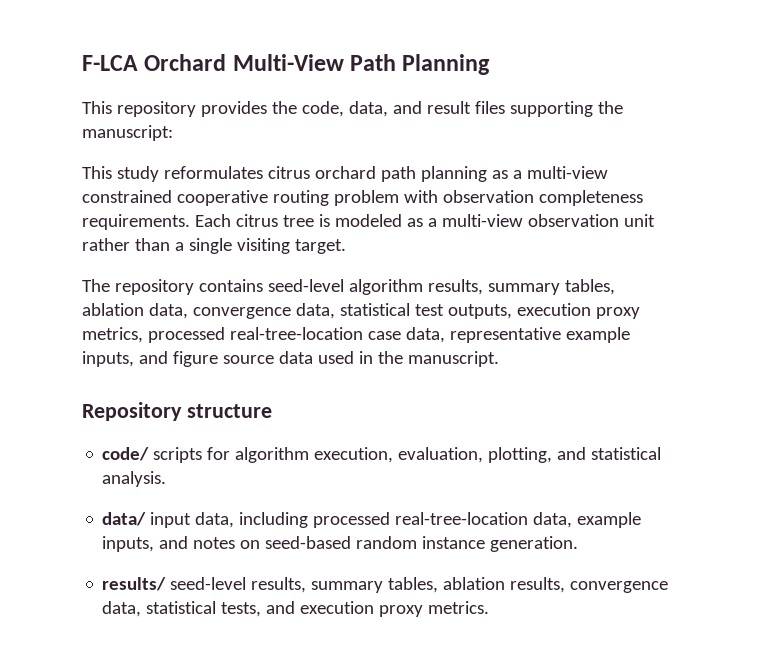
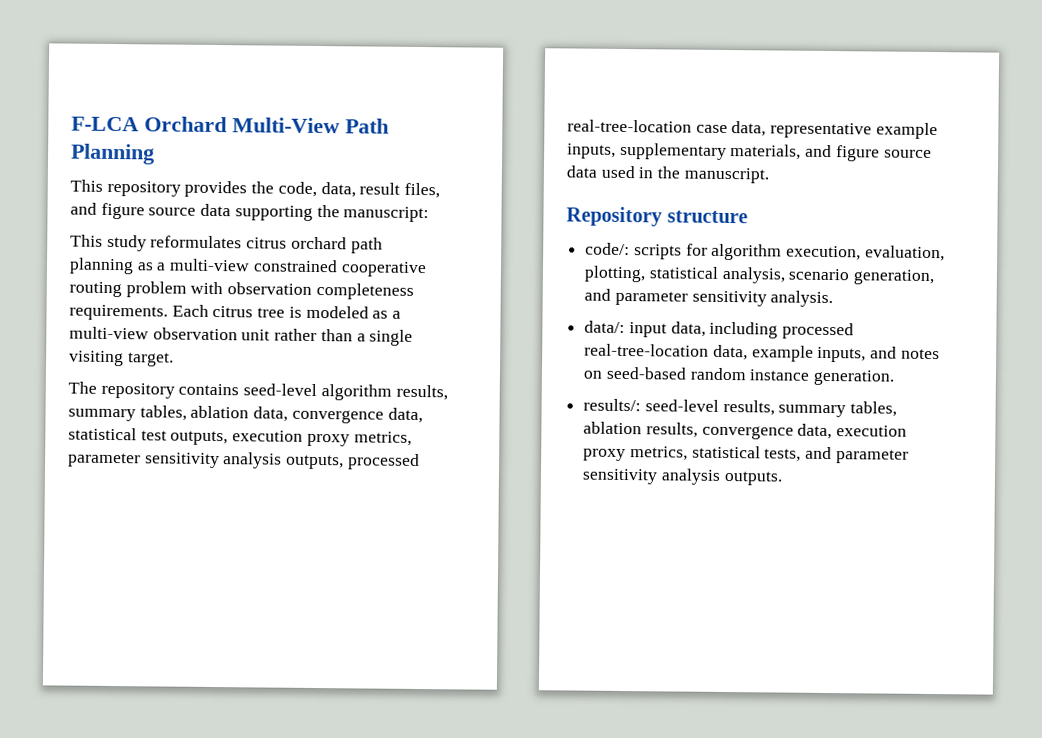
[392,101,505,114] and result files -> [359,182,441,199] [70,202,232,220] result files, and figure source data
(143, 335) none -> [68,452,345,470] parameter sensitivity analysis outputs,
(134, 359) none -> [619,142,802,160] supplementary materials,
[102,447,150,461] code/ -> [585,242,631,256] code/:
[557,447,662,460] and statistical -> [648,266,935,286] [584,288,767,307] statistical analysis, scenario generation, and parameter sensitivity
[102,512,147,526] data/ -> [584,320,626,334] data/:
[102,577,167,591] results/ -> [583,398,642,412] results/:
[146,601,490,617] statistical tests, and execution proxy metrics. -> [836,425,908,437] [583,445,909,464] [582,468,783,486] execution proxy metrics, statistical tests, and parameter sensitivity analysis outputs.

